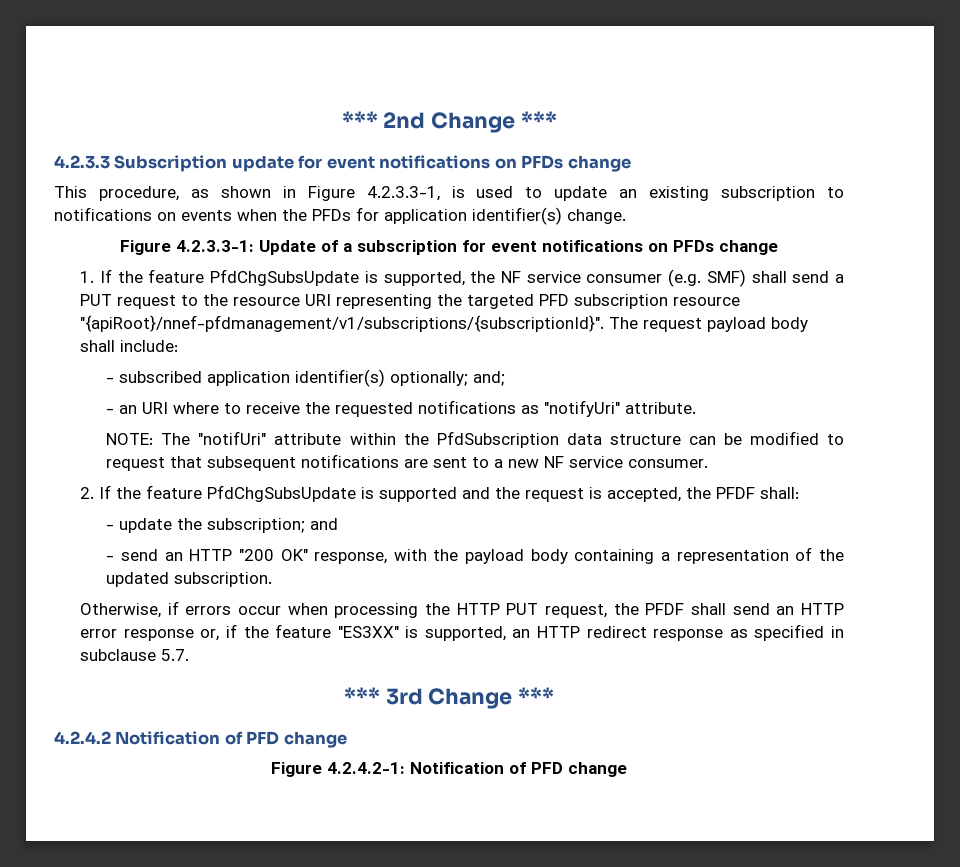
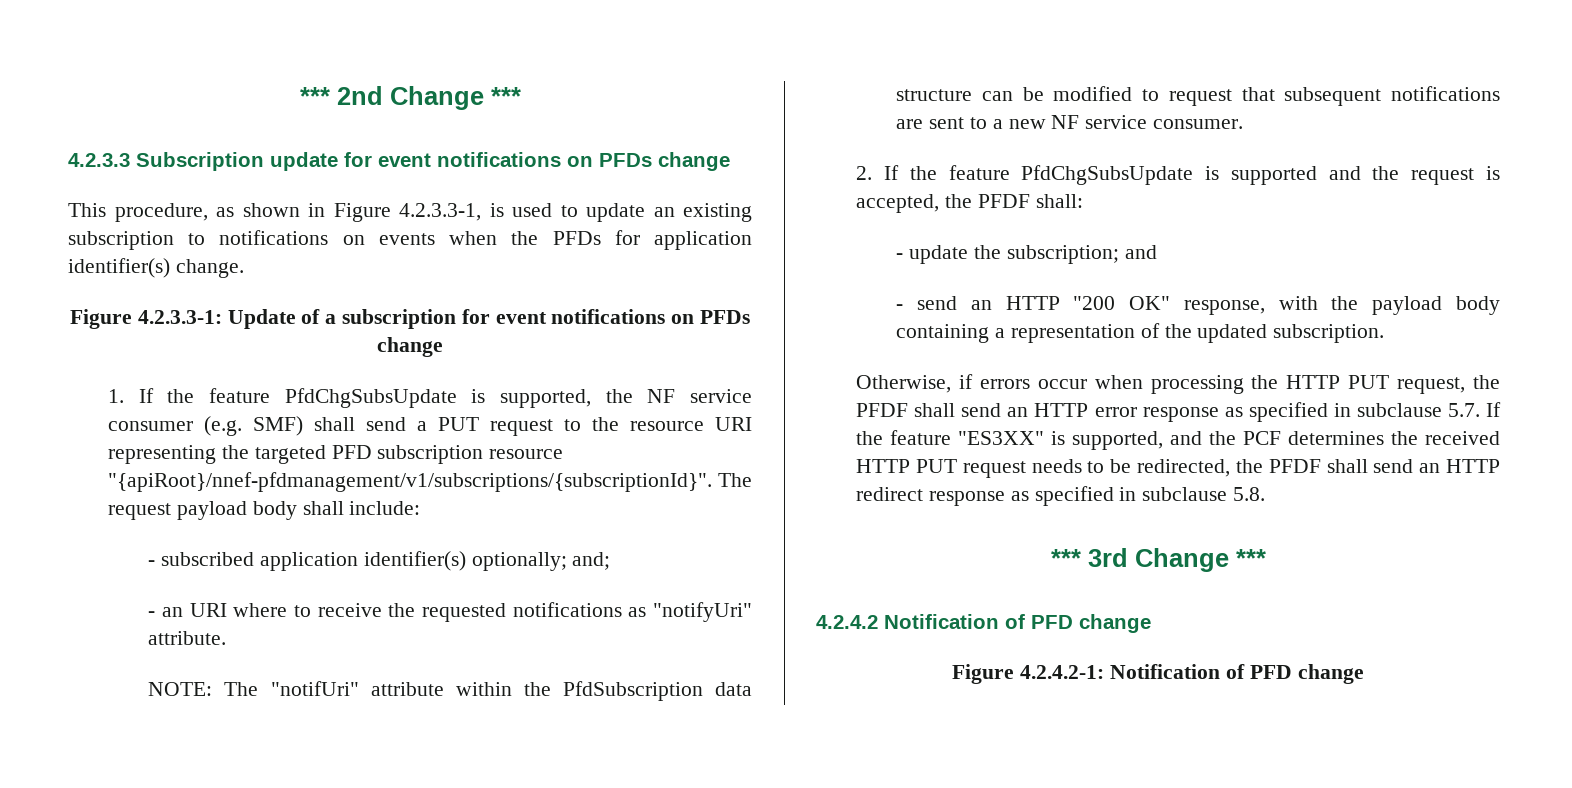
[200,624,237,641] or, if -> [1224,402,1501,422] as specified in subclause 5.7. If
(506, 633) none -> [1170,431,1500,445] [856,459,1414,478] and the PCF determines the received HTTP PUT request needs to be redirected, the PFDF shall send
[161,649,190,661] 5.7. -> [1232,487,1265,501] 5.8.

